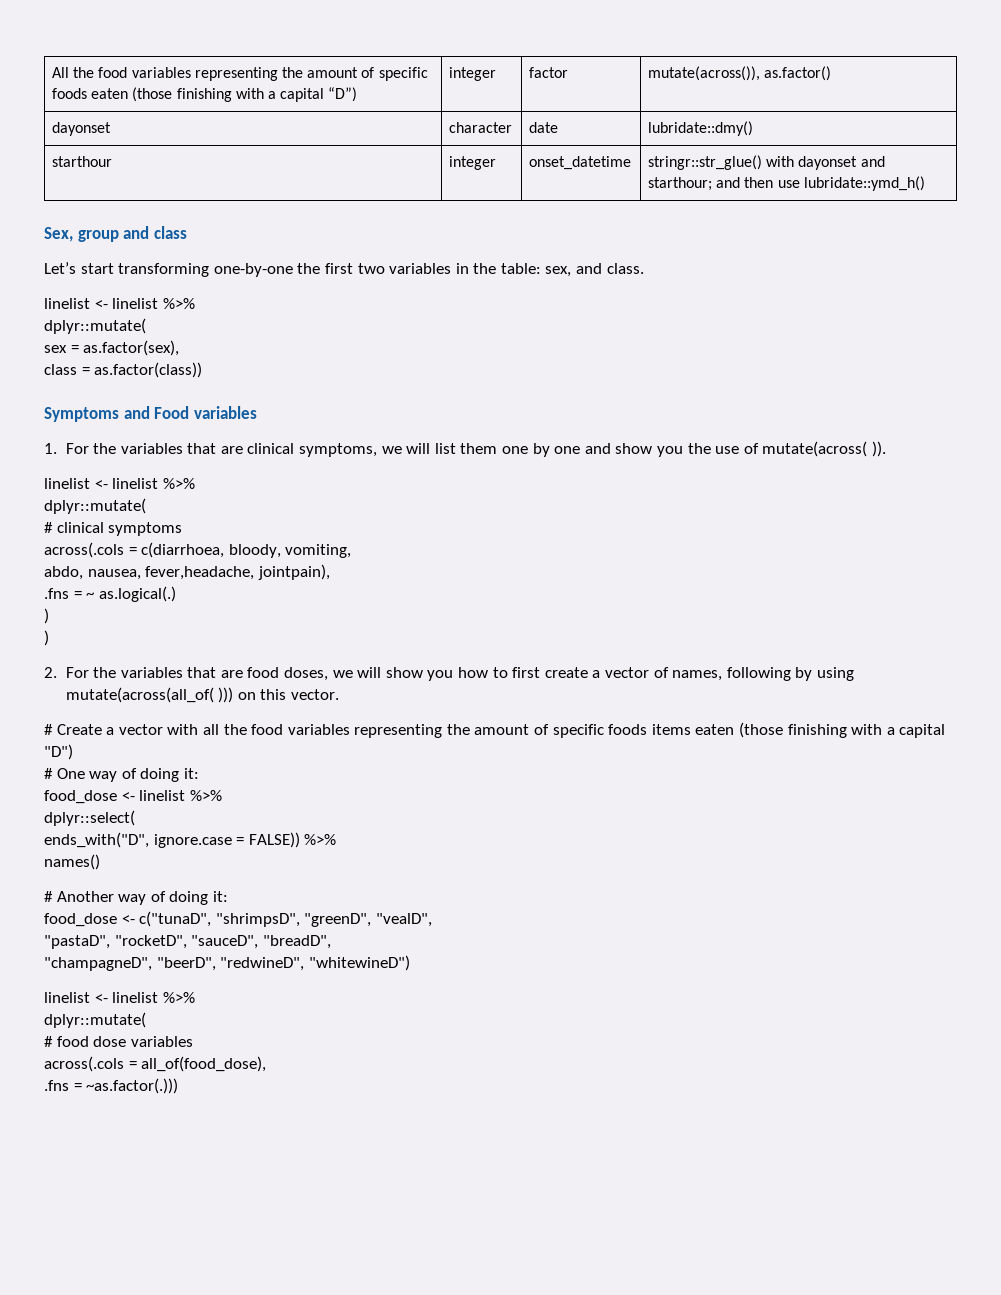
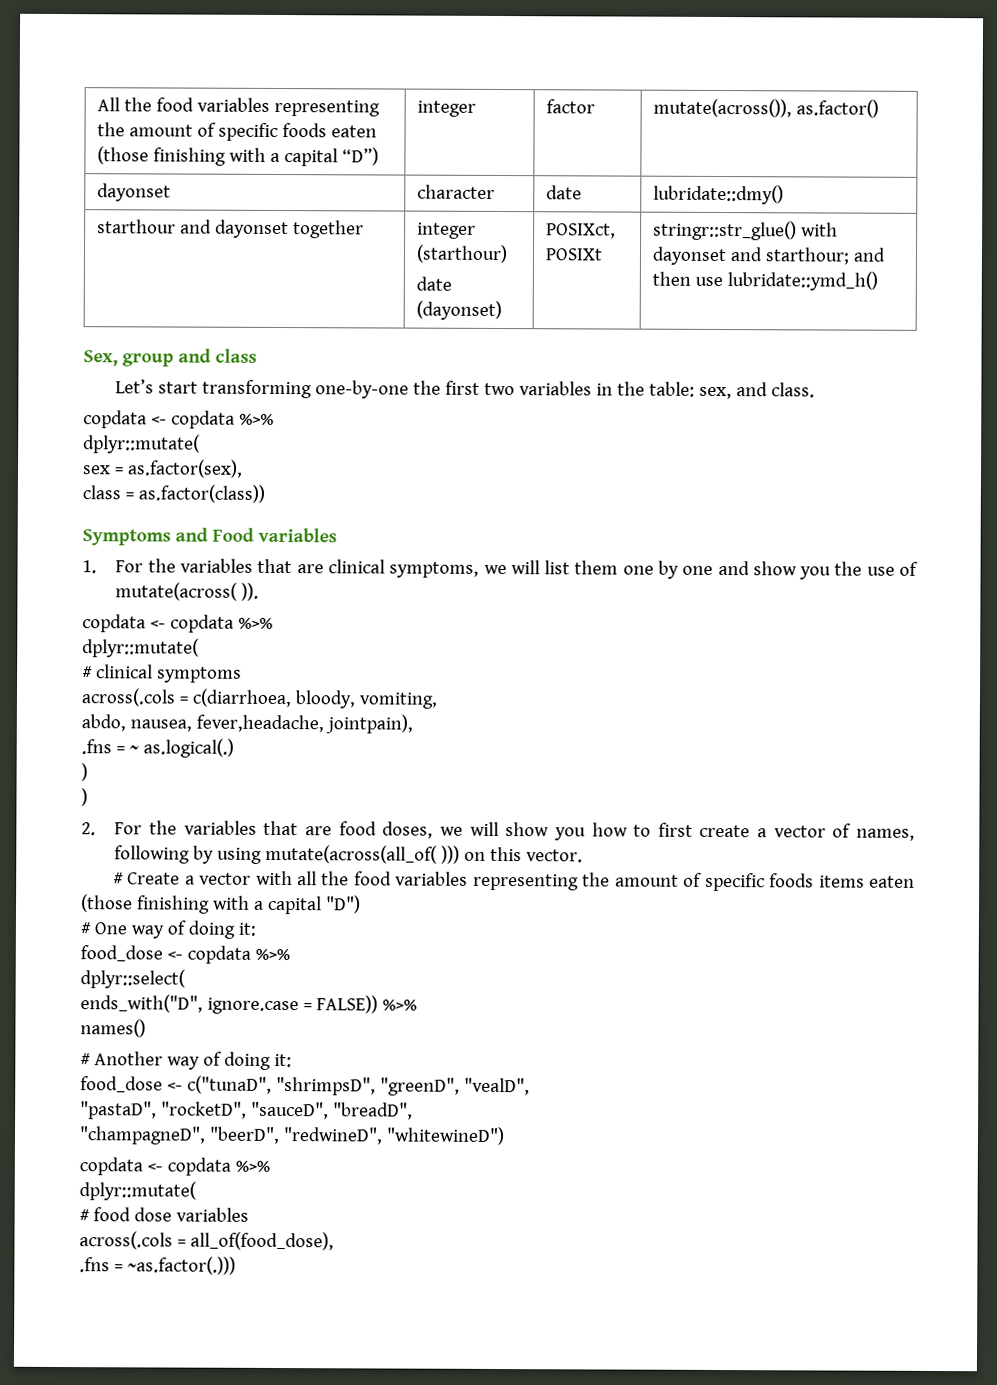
[449,156,497,170] [529,156,632,170] | integer | onset_datetime -> [179,219,364,239] [416,222,476,239] [415,244,508,264] [415,276,452,291] [415,300,502,321] [545,223,616,239] [544,248,603,261] and dayonset together | integer (starthour) // date (dayonset) | POSIXct, POSIXt
[44,298,159,309] linelist <- linelist -> [83,410,235,429] copdata <- copdata
[44,478,159,489] linelist <- linelist -> [82,614,234,633] copdata <- copdata
[139,790,186,801] linelist -> [186,945,251,964] copdata
[44,992,159,1003] linelist <- linelist -> [79,1157,231,1176] copdata <- copdata

